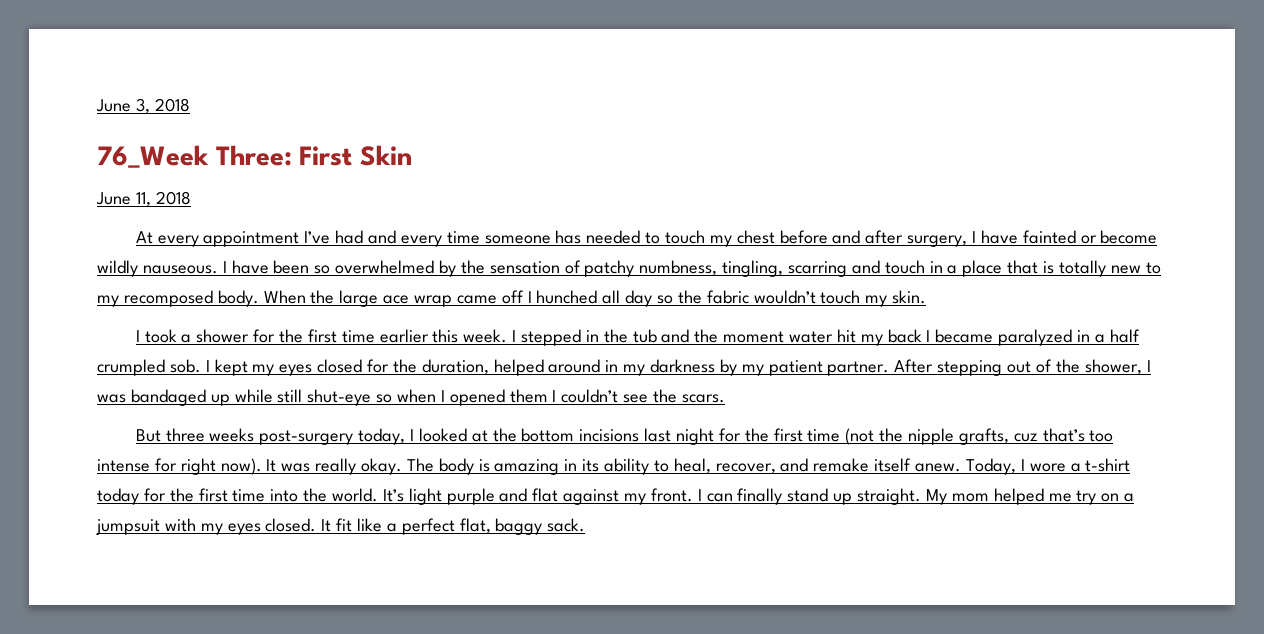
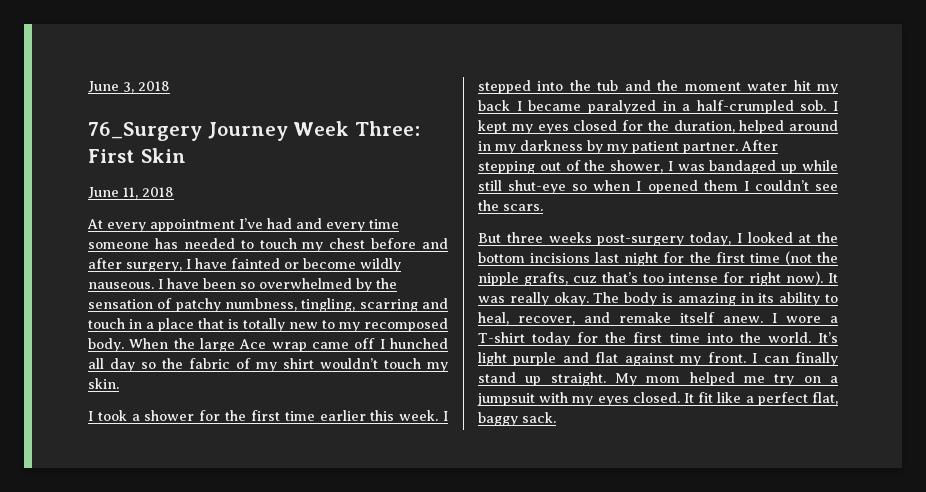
[97,145,209,168] 76_Week -> [88,121,350,141] 76_Surgery Journey Week
[383,295,410,304] ace -> [239,339,267,349] Ace
(749, 297) none -> [236,358,314,372] of my shirt
[585,330,599,342] in -> [537,81,564,91] into
[1109,329,1140,343] [97,359,165,376] half crumpled -> [696,100,794,114] half-crumpled
[965,458,1016,475] Today, -> (763, 319) none
[1085,458,1131,472] t-shirt -> [478,332,525,343] T-shirt

